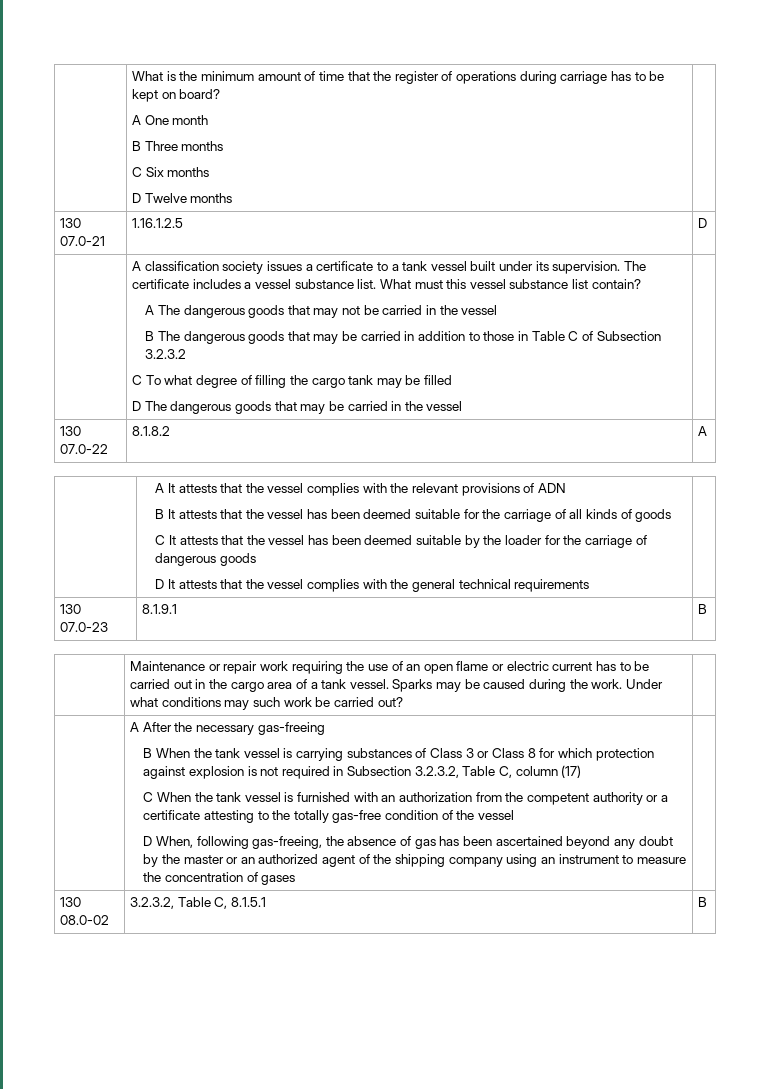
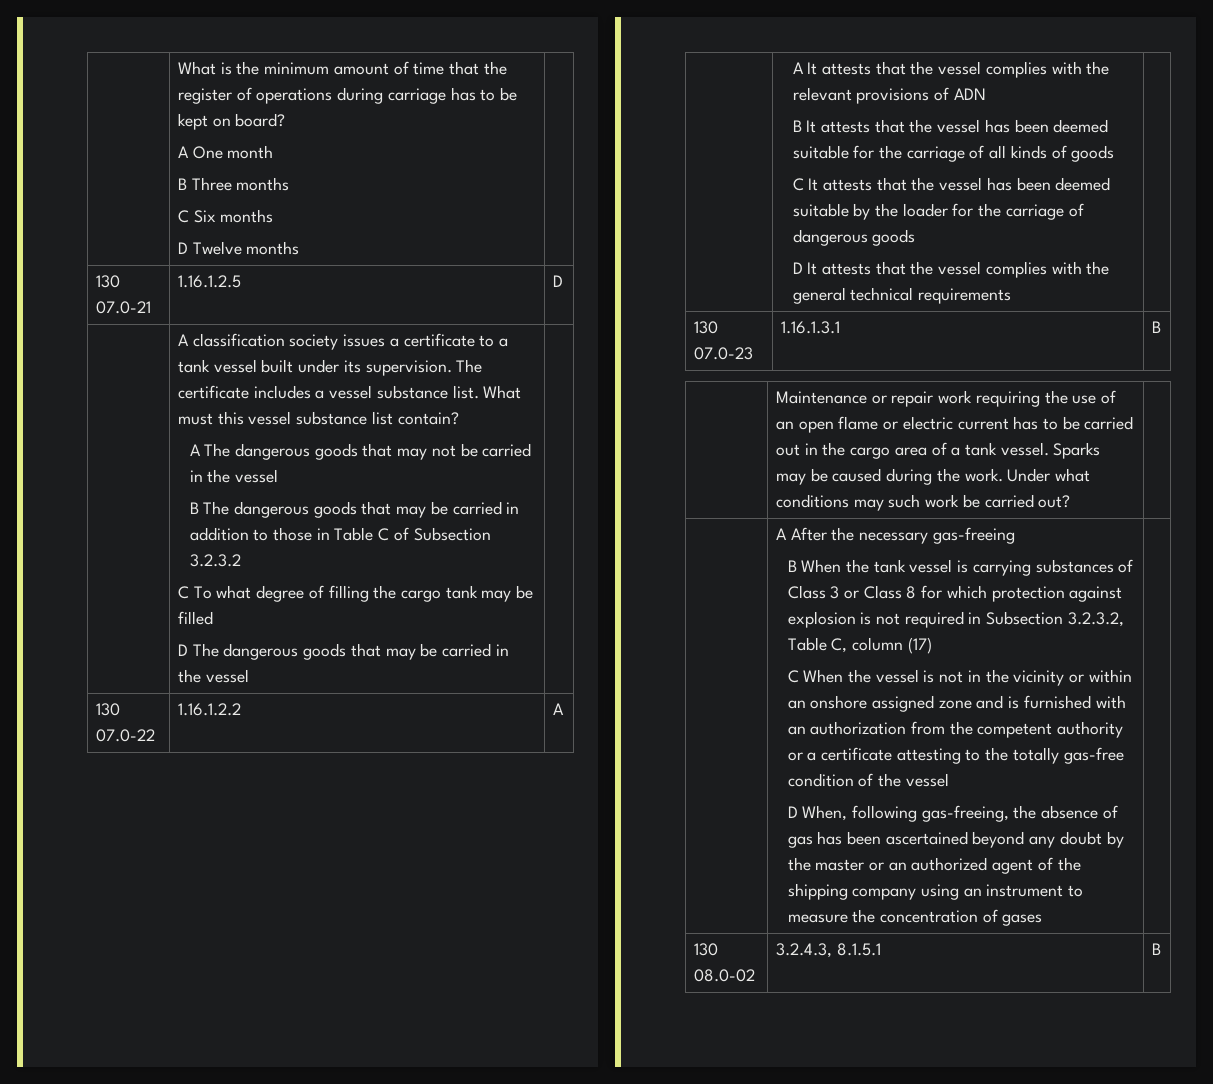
[132,426,171,436] 8.1.8.2 -> [177,703,241,716] 1.16.1.2.2
[142,604,178,614] 8.1.9.1 -> [780,321,840,334] 1.16.1.3.1
[216,792,294,802] tank vessel is -> [875,669,1132,686] [787,695,1020,712] vessel is not in the vicinity or within an onshore assigned zone and is
[130,897,228,909] 3.2.3.2, Table C, -> [775,943,832,958] 3.2.4.3,

